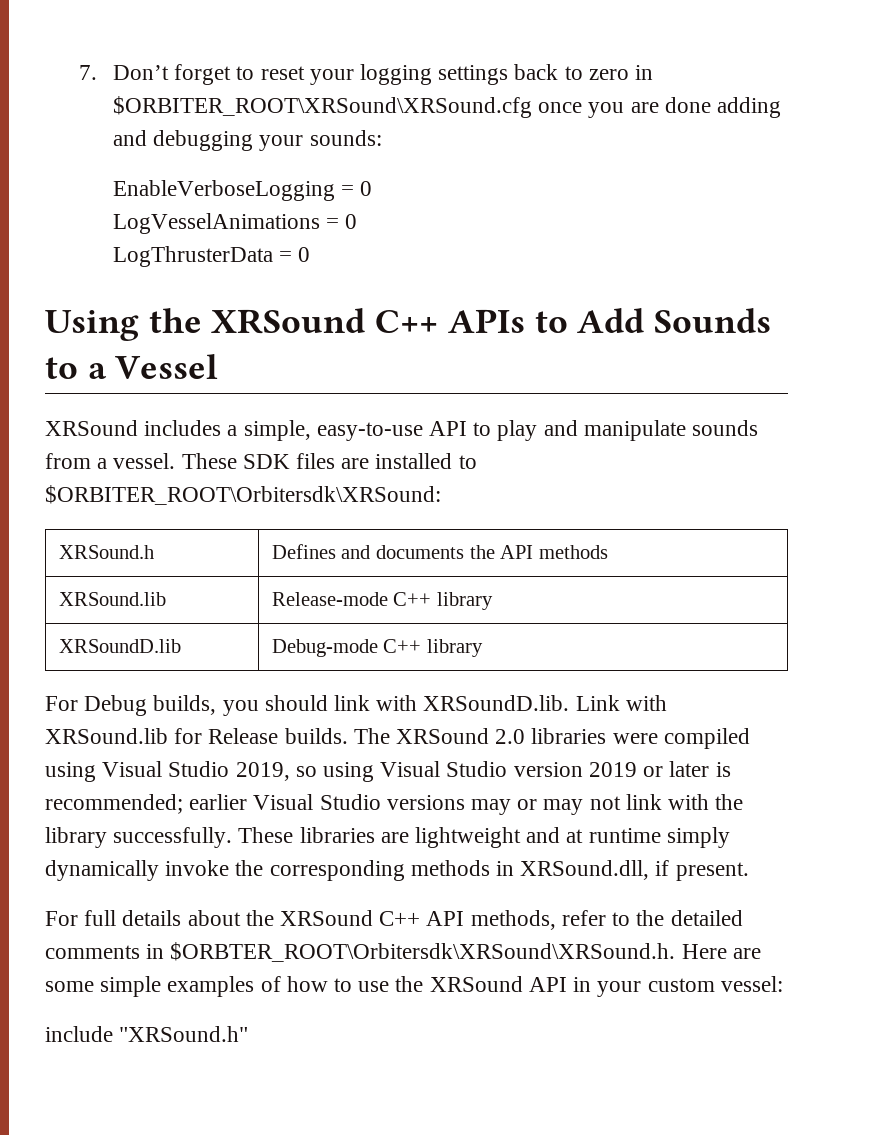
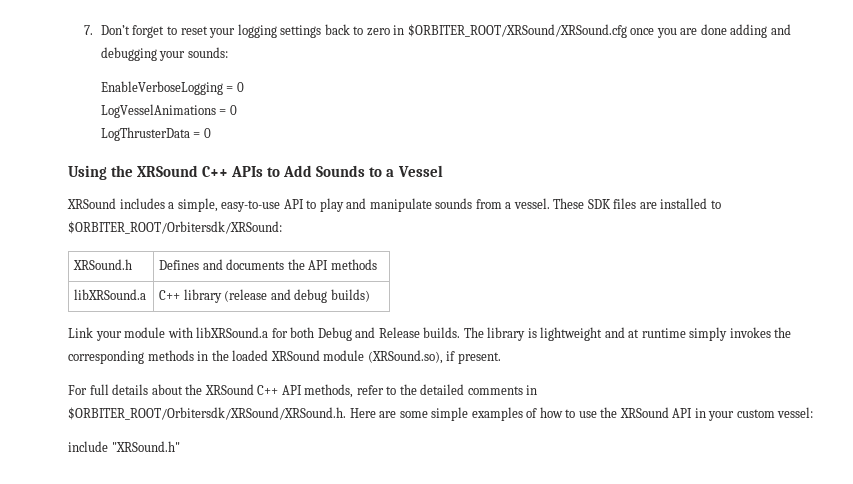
[112,96,532,118] $ORBITER_ROOT\XRSound\XRSound.cfg -> [407,24,627,38] $ORBITER_ROOT/XRSound/XRSound.cfg
[45,485,441,505] $ORBITER_ROOT\Orbitersdk\XRSound: -> [68,221,282,234] $ORBITER_ROOT/Orbitersdk/XRSound:
[58,592,166,606] [271,592,494,610] [58,639,181,653] [271,639,484,657] [45,695,667,716] [45,728,750,749] [45,761,731,782] [45,794,744,815] [45,827,409,848] XRSound.lib | Release-mode C++ library // XRSoundD.lib | Debug-mode C++ library // For Debug builds, you should link with XRSoundD.lib. Link with XRSound.lib for Release builds. The XRSound 2.0 libraries were compiled using Visual Studio 2019, so using Visual Studio version 2019 or later is recommended; earlier Visual Studio versions may or may not link with the library successfully. These libraries are -> [74,289,147,300] [159,289,370,303] [68,327,537,341] libXRSound.a | C++ library (release and debug builds) // Link your module with libXRSound.a for both Debug and Release builds. The library is
[45,860,230,881] dynamically invoke -> [729,327,771,338] invokes
[520,860,650,880] XRSound.dll, -> [211,350,443,364] the loaded XRSound module (XRSound.so),
[170,942,676,962] $ORBTER_ROOT\Orbitersdk\XRSound\XRSound.h. -> [68,407,346,420] $ORBITER_ROOT/Orbitersdk/XRSound/XRSound.h.

